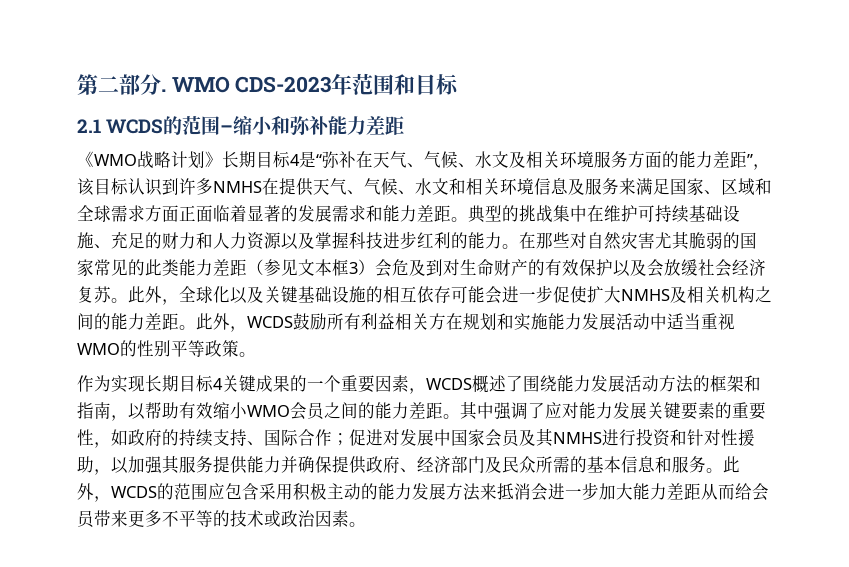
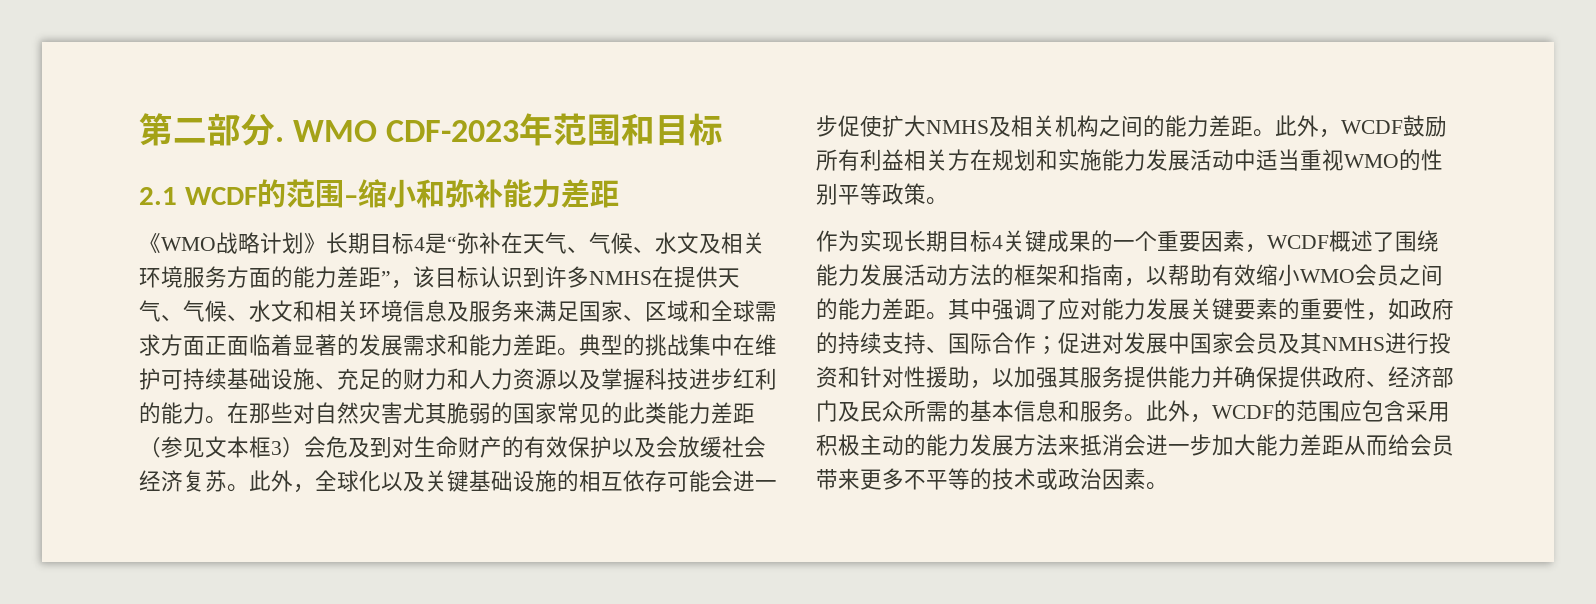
[235,76,332,93] CDS-2023 -> [386,120,520,142] CDF-2023
[106,119,164,134] WCDS -> [184,187,257,205] WCDF
[247,316,293,328] WCDS -> [1341,120,1403,134] WCDF
[426,378,472,390] WCDS -> [1267,235,1329,249] WCDF
[111,486,157,498] WCDS -> [1212,405,1274,419] WCDF

